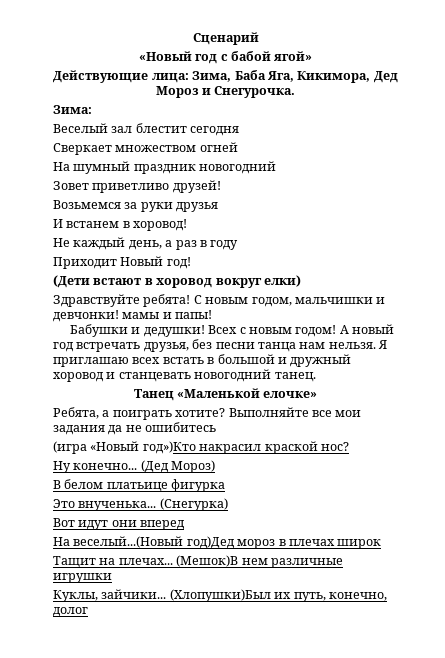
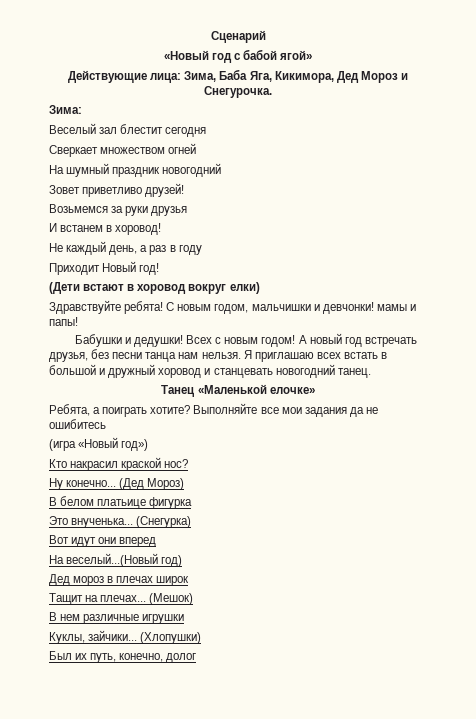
[142,441,196,454] год»)Кто -> [121,439,149,451] [49,459,67,468] год») // Кто
[186,536,235,549] год)Дед -> [161,555,183,567] [49,574,70,586] год) // Дед
[176,555,239,567] (Мешок)В -> [149,593,194,605] [49,612,57,621] (Мешок) // В
[169,589,271,602] (Хлопушки)Был -> [140,632,202,644] [49,651,72,660] (Хлопушки) // Был

